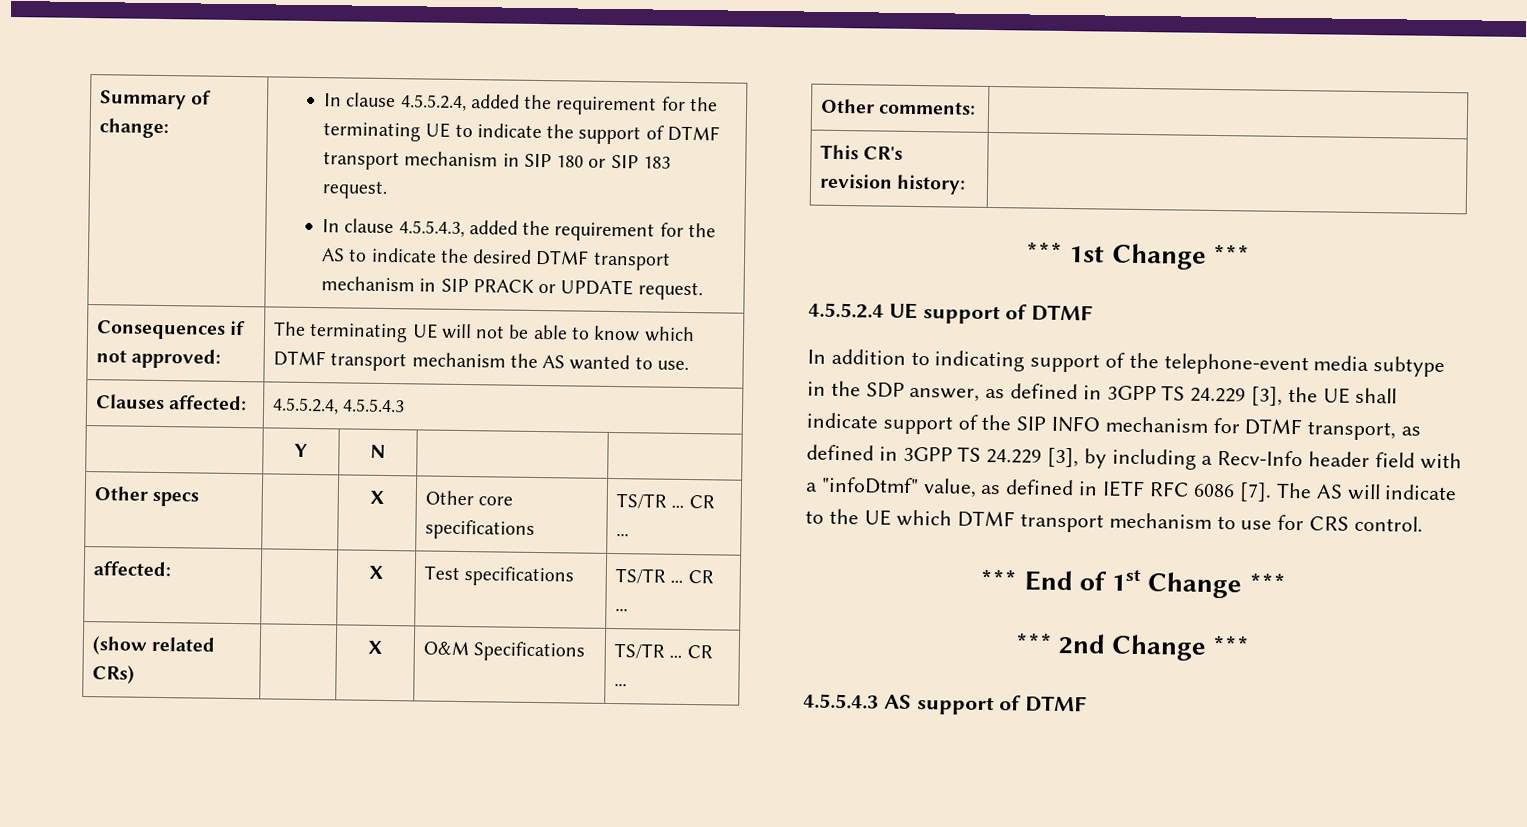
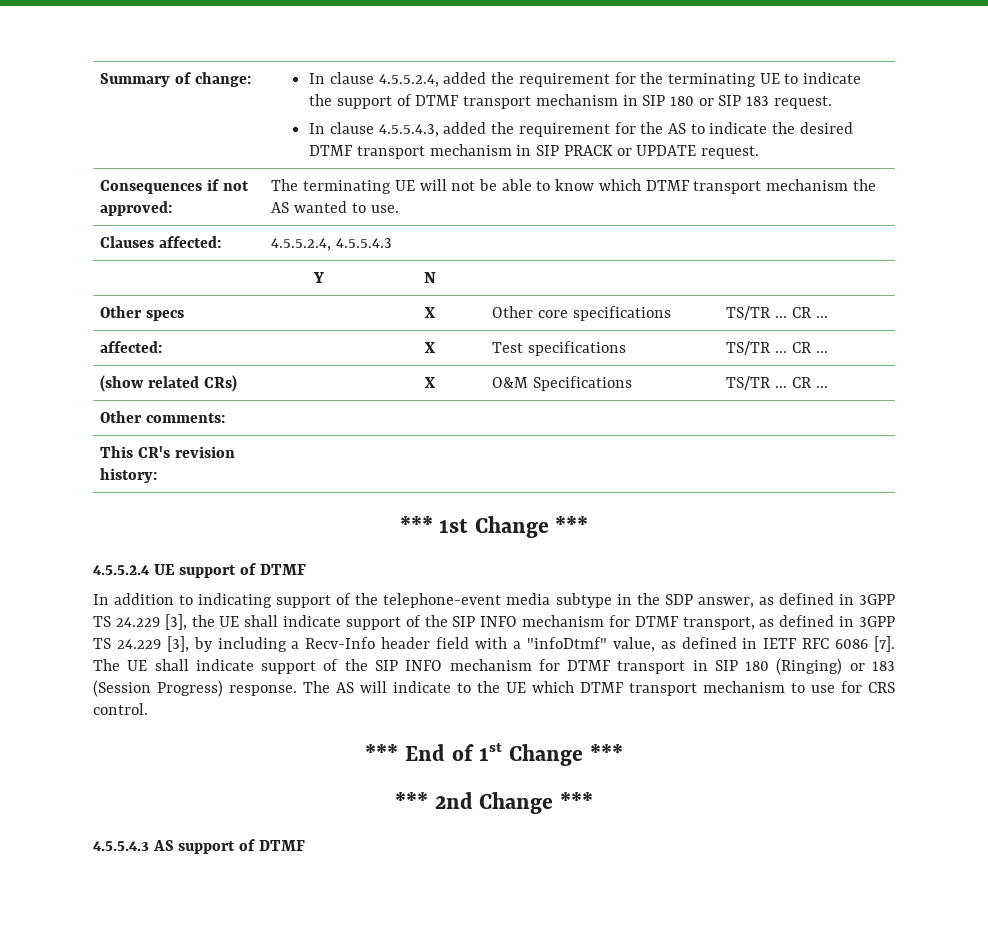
(1313, 490) none -> [127,658,896,675] [93,680,330,697] UE shall indicate support of the SIP INFO mechanism for DTMF transport in SIP 180 (Ringing) or 183 (Session Progress) response. The

